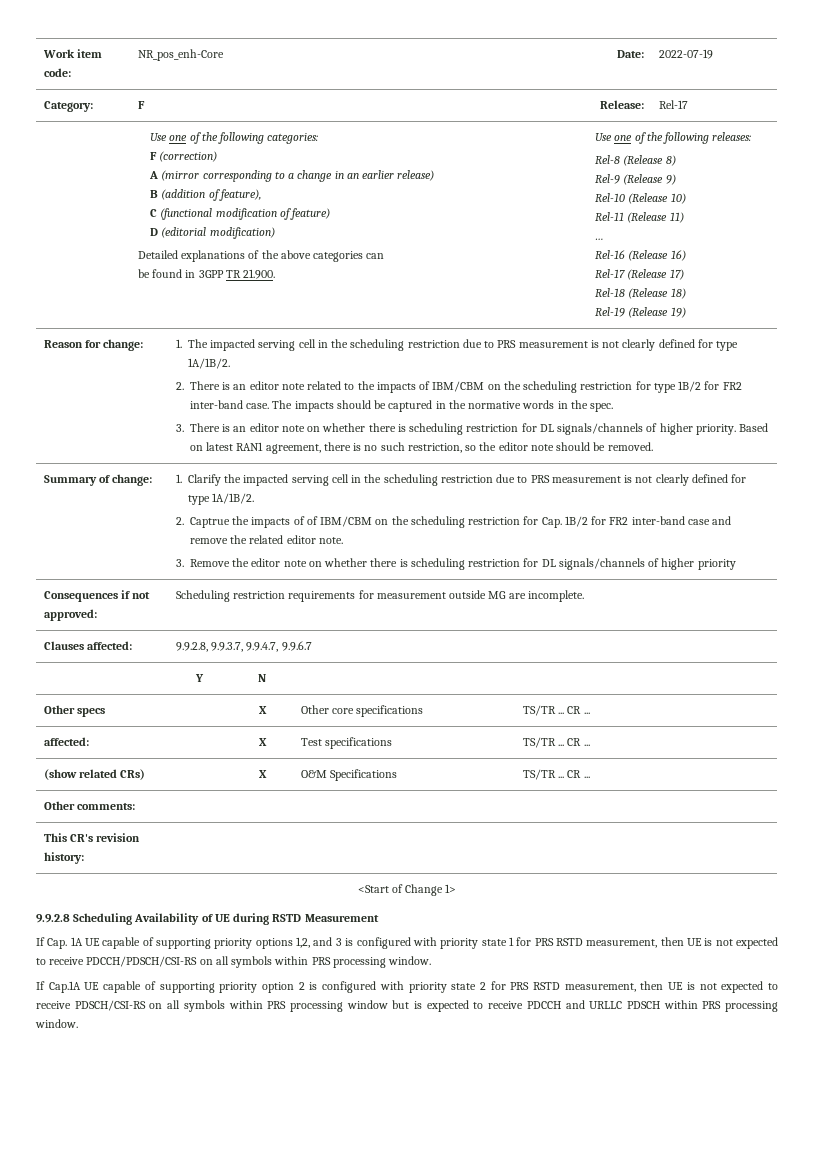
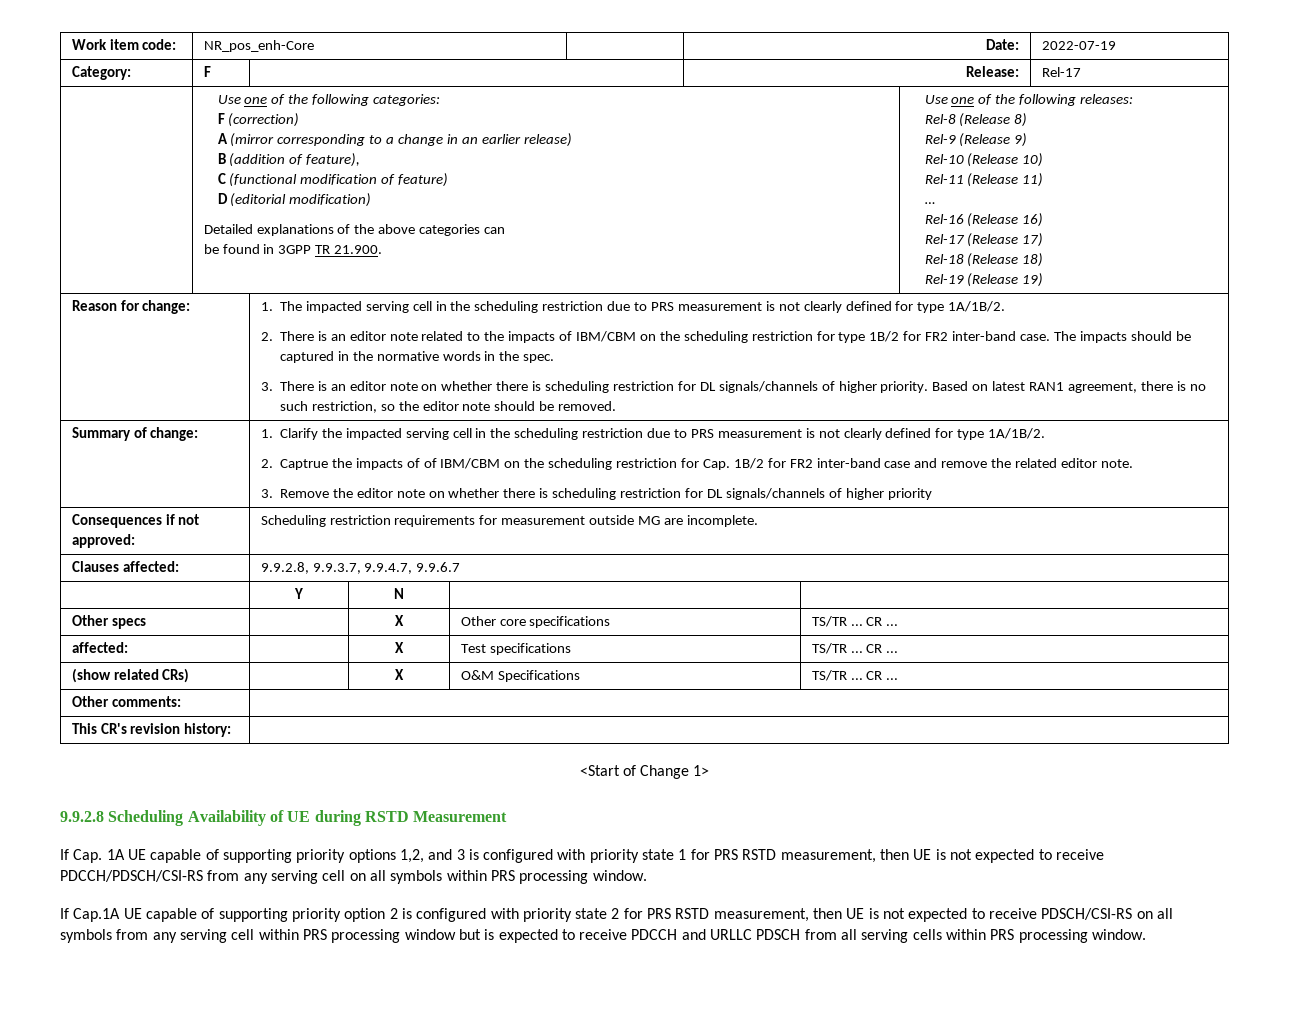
(198, 961) none -> [207,870,346,884] from any serving cell
(225, 1006) none -> [116,929,255,943] from any serving cell
(660, 1005) none -> [804,929,942,943] from all serving cells

